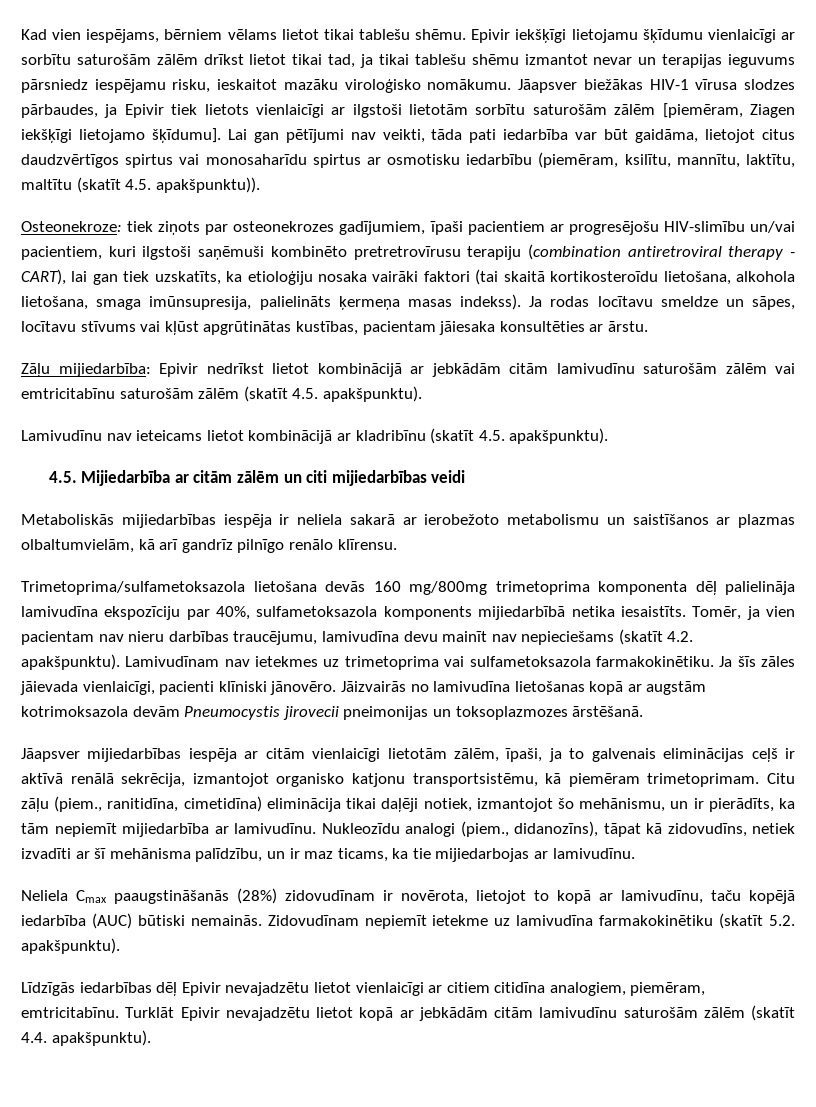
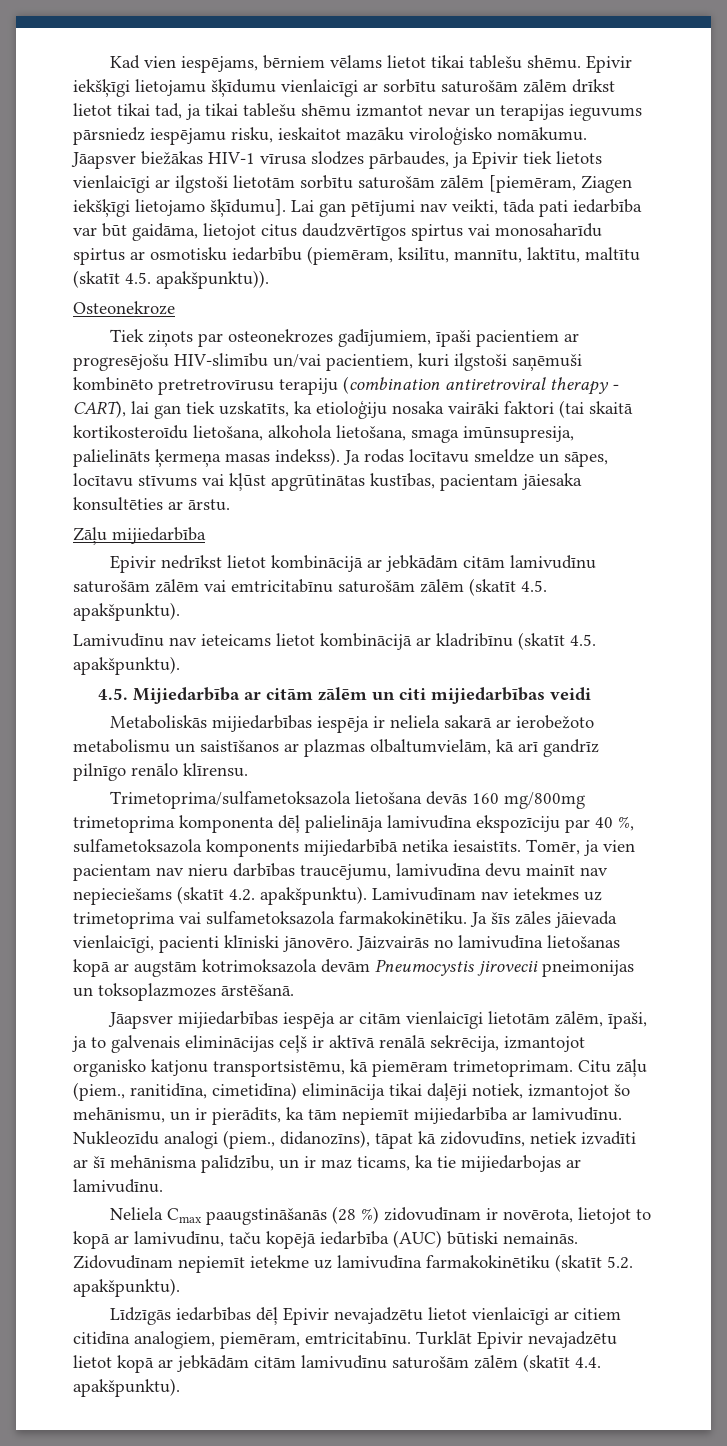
[21,221,154,232] Osteonekroze: tiek -> [73,301,175,315] [110,329,145,342] Osteonekroze // Tiek
[58,363,151,377] mijiedarbība: -> [112,527,206,544] mijiedarbība //
[216,606,251,620] 40%, -> [595,816,634,831] 40 %,
[237,888,277,904] (28%) -> [332,1206,380,1224] (28 %)

